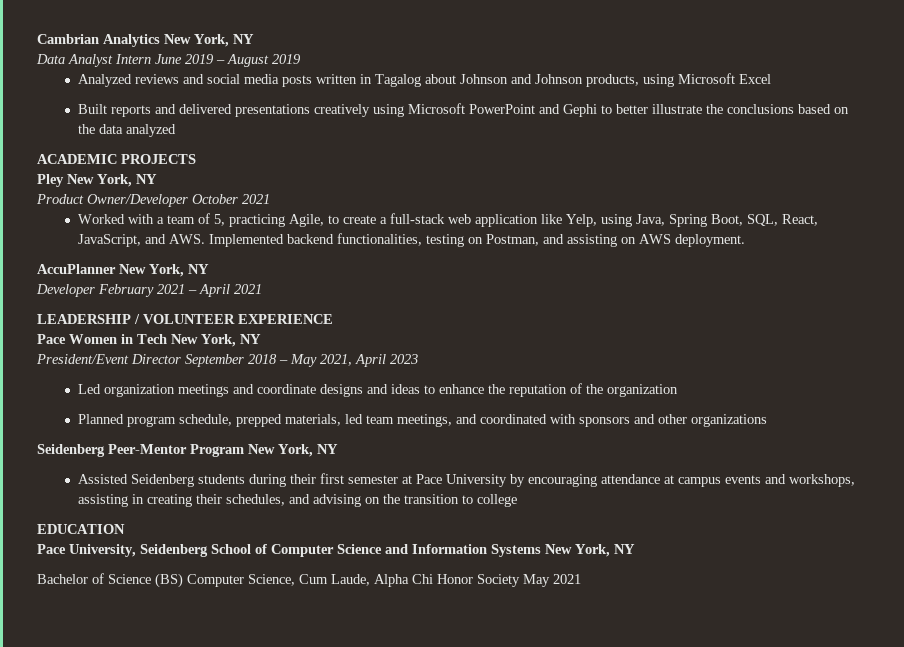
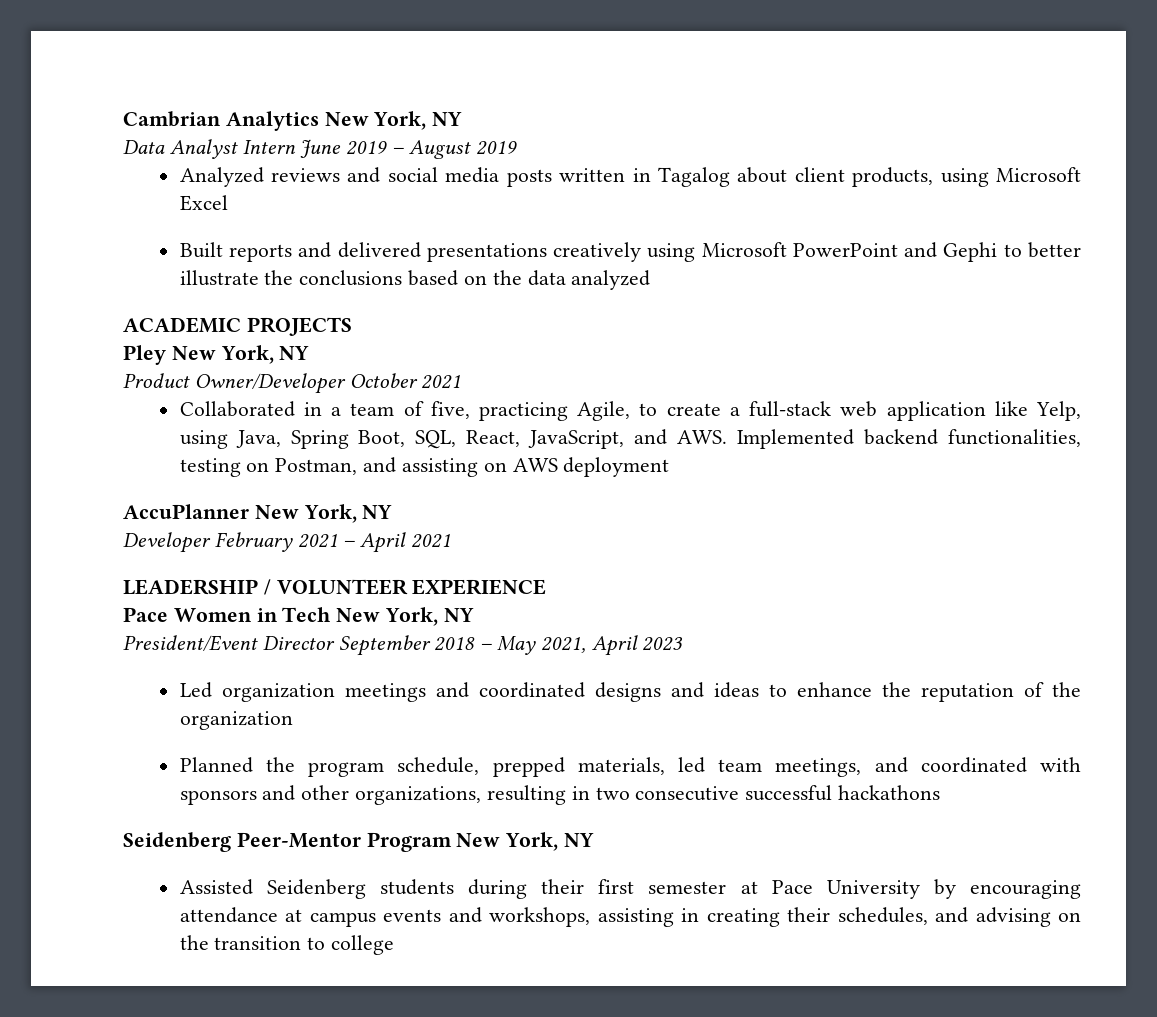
[459,74,583,84] Johnson and Johnson -> [794,167,845,182] client
[77,214,154,224] Worked with -> [179,401,322,417] Collaborated in
[213,214,225,226] 5, -> [430,401,470,419] five,
[674,234,745,247] deployment. -> [563,457,670,477] deployment
[256,384,316,394] coordinate -> [478,682,585,698] coordinated
(124, 419) none -> [265,757,295,772] the
[690,414,767,427] organizations -> [355,785,940,805] organizations, resulting in two consecutive successful hackathons
[37,524,125,534] [37,544,635,557] [37,573,581,588] // EDUCATION // Pace University, Seidenberg School of Computer Science and Information Systems New York, NY // Bachelor of Science (BS) Computer Science, Cum Laude, Alpha Chi Honor Society May 2021 -> (395, 945) none

